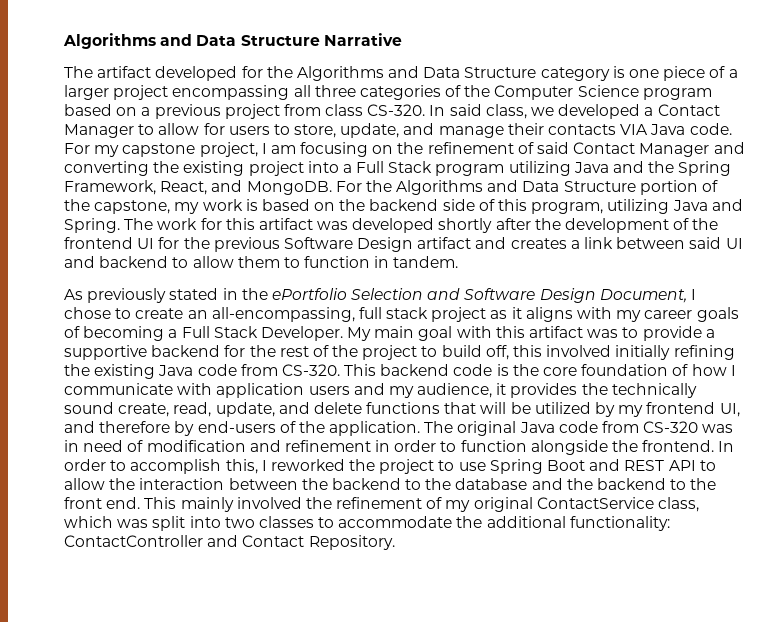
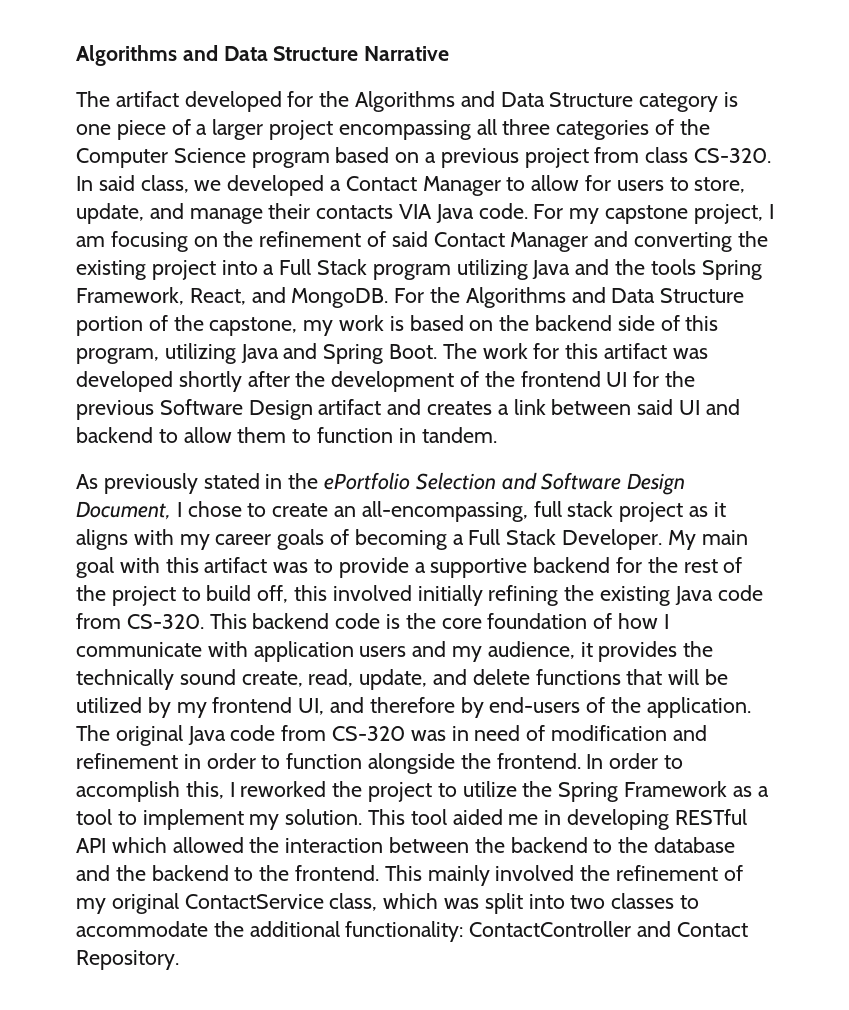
(675, 167) none -> [650,259,696,275] tools
[64,218,120,233] Spring. -> [323,344,438,364] Spring Boot.
[458,459,716,474] [64,478,105,490] use Spring Boot and REST API to allow -> [462,781,769,802] [76,809,747,830] [76,837,244,853] utilize the Spring Framework as a tool to implement my solution. This tool aided me in developing RESTful API which allowed
[64,497,141,509] front end. -> [295,865,380,881] frontend.

